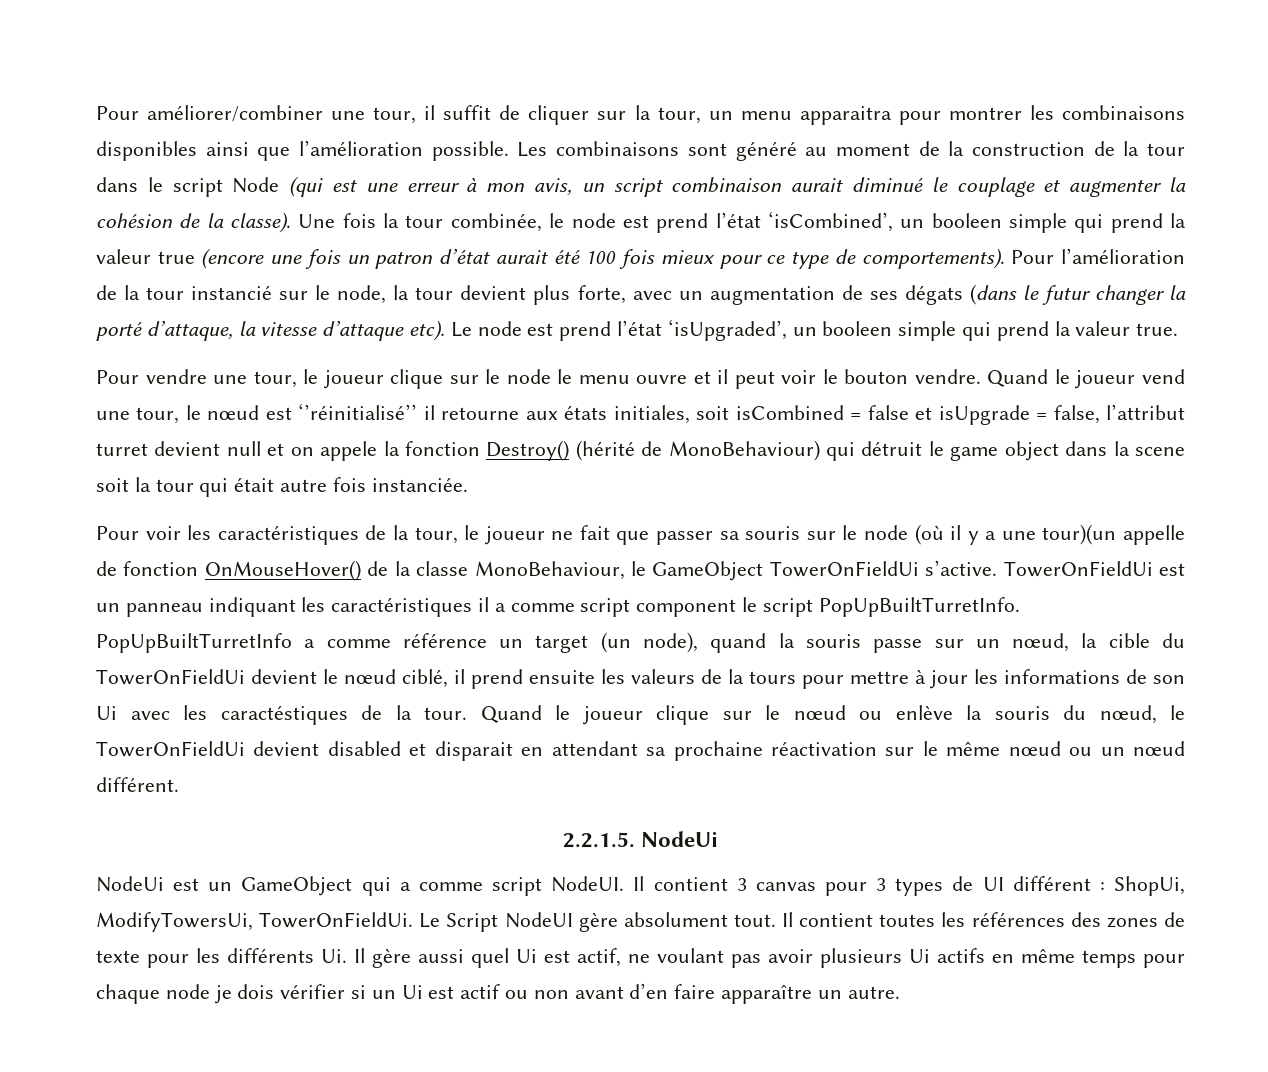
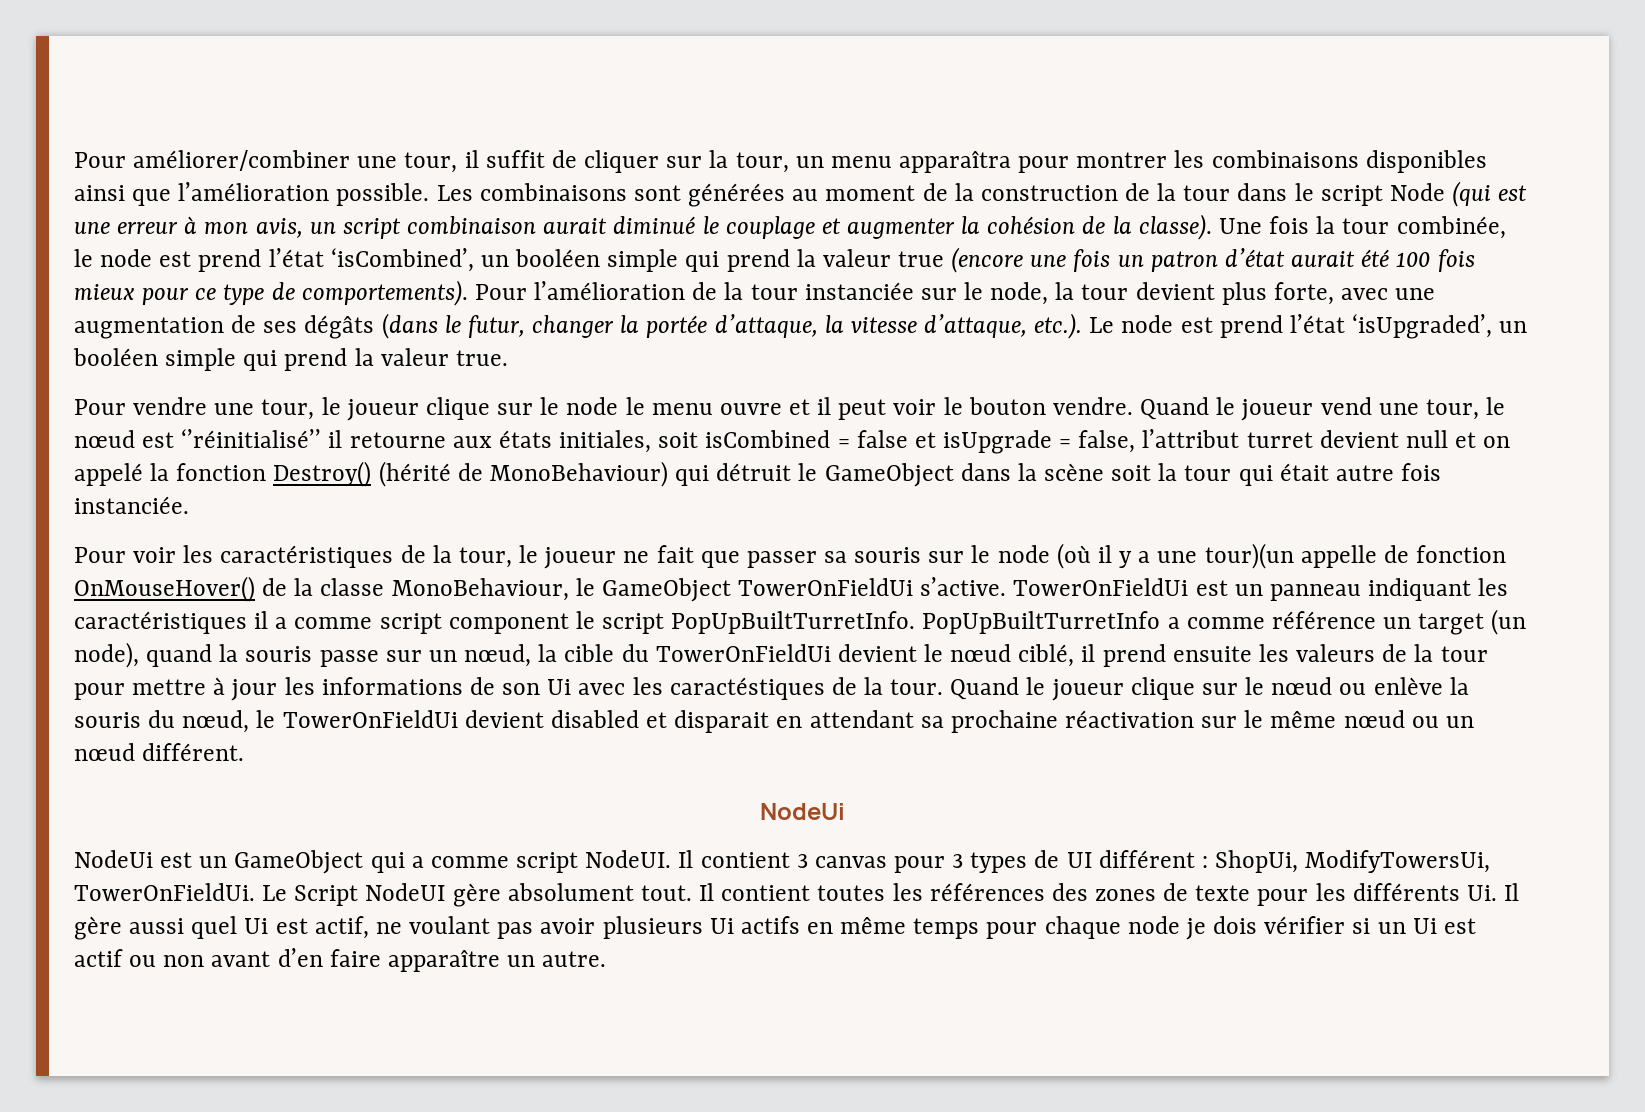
[799,106,892,125] apparaitra -> [899,151,1012,173] apparaîtra
[735,141,797,161] généré -> [688,183,786,207] générées
[931,213,1002,228] booleen -> [515,249,601,267] booléen
[191,285,273,300] instancié -> [804,282,914,300] instanciée
[678,291,703,300] un -> [1395,288,1436,300] une
[904,285,963,305] dégats -> [304,315,375,339] dégâts
[1041,285,1091,305] futur -> [467,315,525,338] futur,
[96,322,142,341] porté -> [646,315,708,338] portée
[322,320,446,341] d’attaque etc). -> [924,313,1083,339] d’attaque, etc.).
[822,321,893,336] booleen -> [73,348,158,366] booléen
[320,441,378,461] appele -> [74,463,143,486] appelé
[950,441,1059,461] game object -> [824,463,954,487] GameObject
[1135,447,1186,456] scene -> [1044,463,1105,481] scène
[749,671,796,684] tours -> [1440,646,1488,662] tour
[562,832,635,848] 2.2.1.5. -> (245, 752) none

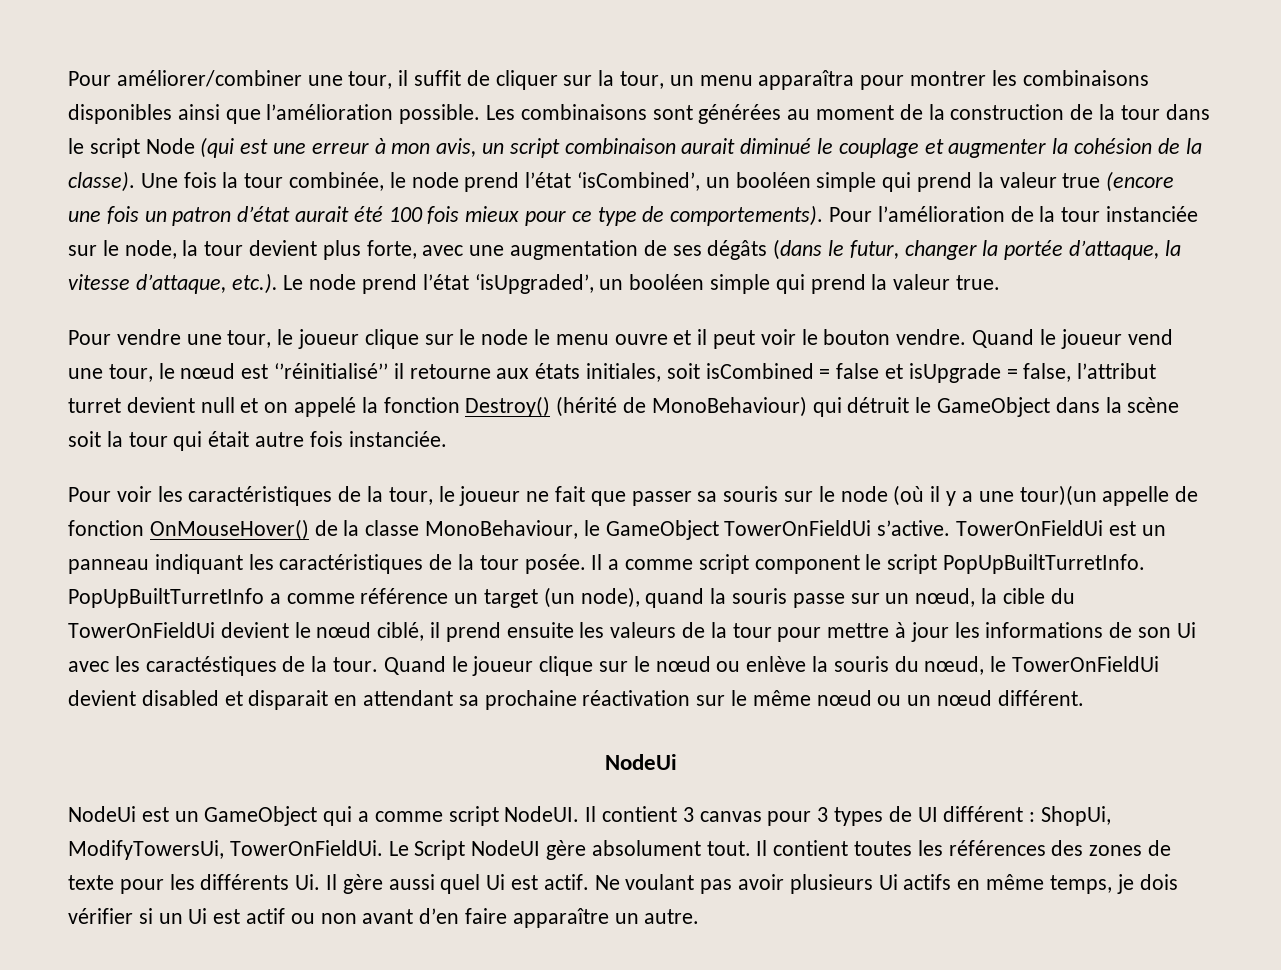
[159,251,192,267] est -> (459, 180) none
[1180,317,1213,333] est -> (357, 282) none
[254,611,269,629] il -> [429,554,603,574] de la tour posée. Il
[314,916,402,939] actif, ne -> [543,874,620,890] actif. Ne
[913,916,1180,939] temps pour chaque node -> [1049,875,1112,894] temps,

